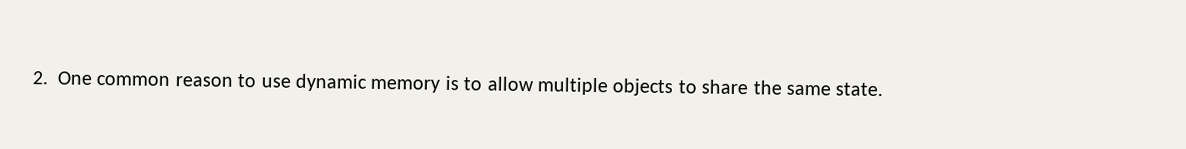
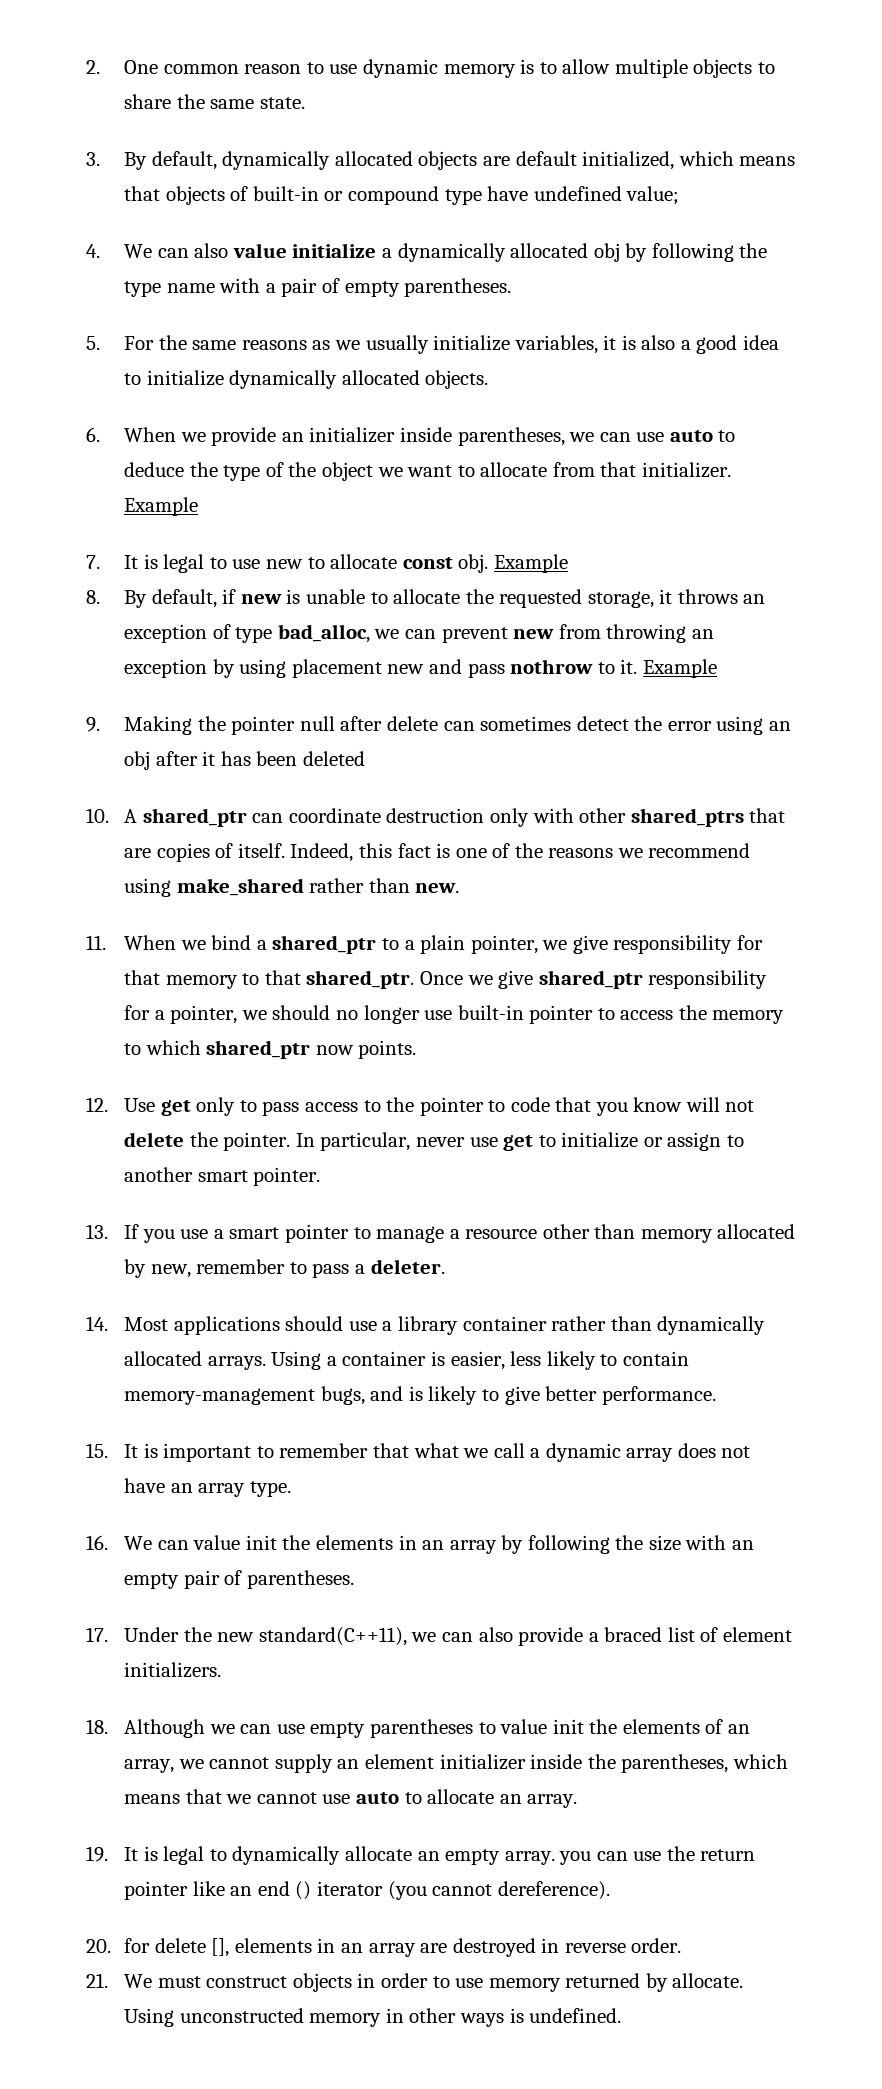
(884, 89) none -> [86,151,796,170] [124,186,680,205] [86,243,768,262] [124,278,512,297] [86,335,779,354] [124,370,489,389] [86,427,736,446] [124,462,731,481] [124,497,199,516] [86,554,568,573] [86,589,766,608] [124,624,714,643] [124,659,717,678] [86,716,791,735] [124,751,365,770] [86,808,786,827] [124,843,751,862] [124,878,460,897] [86,935,763,954] [124,970,768,989] [124,1005,785,1024] [124,1040,417,1059] [86,1097,755,1116] [124,1132,744,1151] [124,1167,321,1186] [86,1224,796,1243] [124,1259,445,1278] [86,1316,766,1335] [124,1351,689,1370] [124,1386,716,1405] [86,1443,751,1462] [124,1478,291,1497] [86,1535,754,1554] [124,1570,354,1589] [86,1627,792,1646] [124,1662,222,1678] [86,1719,750,1738] [124,1754,788,1773] [124,1789,578,1808] [86,1846,756,1865] [124,1881,610,1900] [86,1938,682,1957] [86,1973,744,1992] [124,2008,622,2027] // 3. By default, dynamically allocated objects are default initialized, which means that objects of built-in or compound type have undefined value; // 4. We can also value initialize a dynamically allocated obj by following the type name with a pair of empty parentheses. // 5. For the same reasons as we usually initialize variables, it is also a good idea to initialize dynamically allocated objects. // 6. When we provide an initializer inside parentheses, we can use auto to deduce the type of the object we want to allocate from that initializer. Example // 7. It is legal to use new to allocate const obj. Example // 8. By default, if new is unable to allocate the requested storage, it throws an exception of type bad_alloc, we can prevent new from throwing an exception by using placement new and pass nothrow to it. Example // 9. Making the pointer null after delete can sometimes detect the error using an obj after it has been deleted // 10. A shared_ptr can coordinate destruction only with other shared_ptrs that are copies of itself. Indeed, this fact is one of the reasons we recommend using make_shared rather than new. // 11. When we bind a shared_ptr to a plain pointer, we give responsibility for that memory to that shared_ptr. Once we give shared_ptr responsibility for a pointer, we should no longer use built-in pointer to access the memory to which shared_ptr now points. // 12. Use get only to pass access to the pointer to code that you know will not delete the pointer. In particular, never use get to initialize or assign to another smart pointer. // 13. If you use a smart pointer to manage a resource other than memory allocated by new, remember to pass a deleter. // 14. Most applications should use a library container rather than dynamically allocated arrays. Using a container is easier, less likely to contain memory-management bugs, and is likely to give better performance. // 15. It is important to remember that what we call a dynamic array does not have an array type. // 16. We can value init the elements in an array by following the size with an empty pair of parentheses. // 17. Under the new standard(C++11), we can also provide a braced list of element initializers. // 18. Although we can use empty parentheses to value init the elements of an array, we cannot supply an element initializer inside the parentheses, which means that we cannot use auto to allocate an array. // 19. It is legal to dynamically allocate an empty array. you can use the return pointer like an end () iterator (you cannot dereference). // 20. for delete [], elements in an array are destroyed in reverse order. // 21. We must construct objects in order to use memory returned by allocate. Using unconstructed memory in other ways is undefined.

